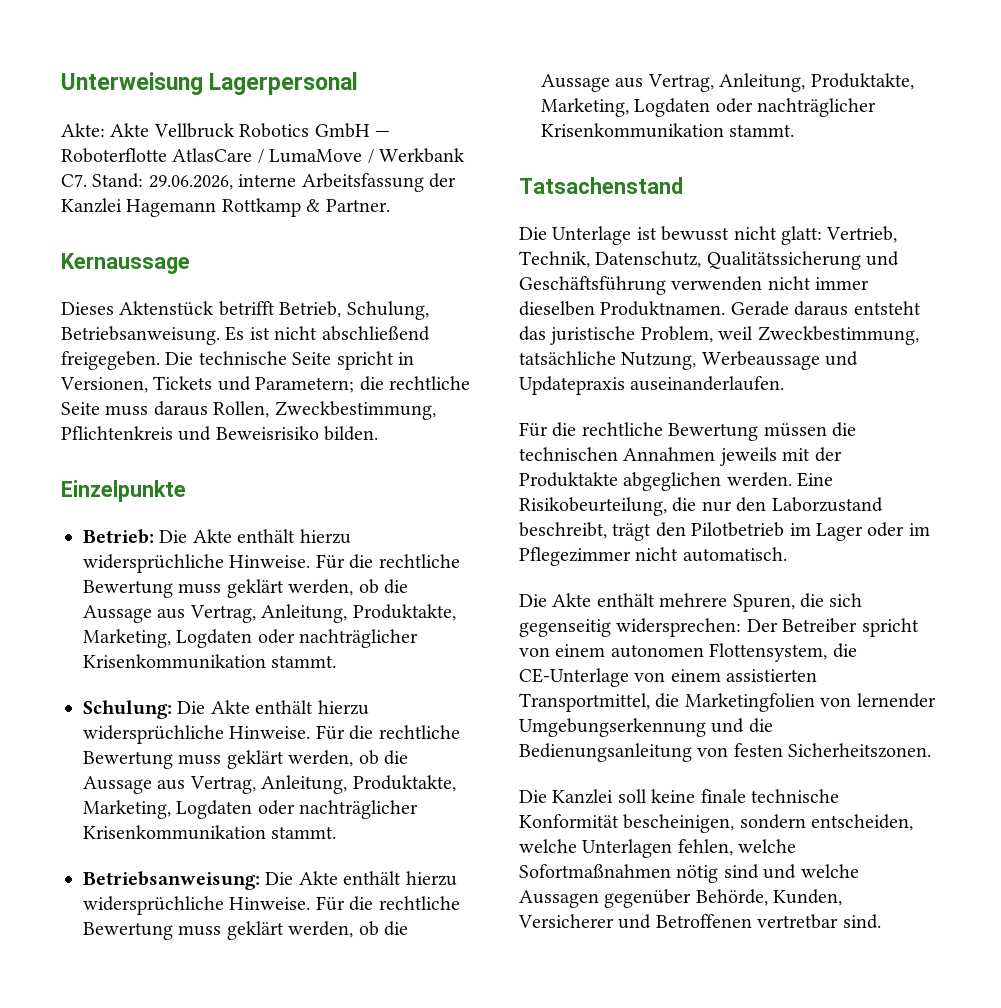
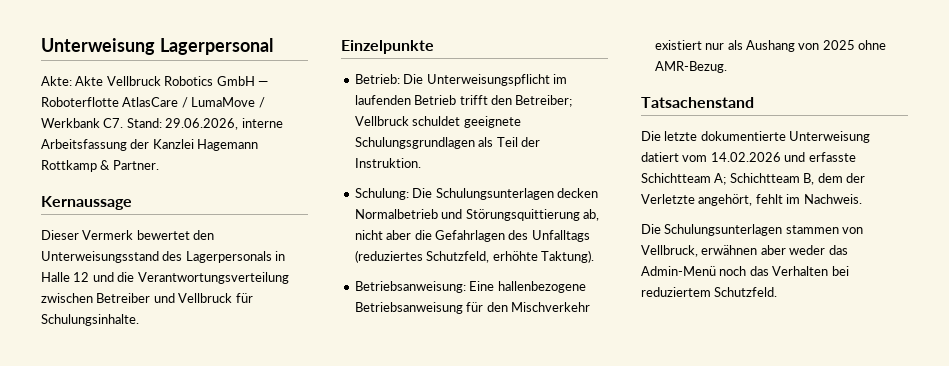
[61,301,429,320] [61,326,430,345] [61,351,414,370] [60,376,470,393] [61,401,436,420] [61,426,379,441] [61,480,186,502] [83,529,351,544] [83,554,460,573] [83,579,408,598] [83,604,456,623] [83,629,419,648] [83,654,337,669] [83,700,369,719] [83,725,460,744] [83,750,408,769] [83,775,456,794] [83,800,419,819] [83,825,337,840] [83,871,457,890] [83,896,460,915] [83,921,408,940] [541,73,914,92] [541,98,877,117] [541,123,795,138] [519,177,683,194] [519,226,898,245] [519,251,900,270] [519,276,870,295] [519,301,921,316] [519,326,919,345] [519,351,859,370] [519,376,785,395] [519,422,856,441] [519,447,842,466] [519,472,834,491] [519,497,883,516] [519,522,930,541] [519,547,787,566] [519,593,863,612] [519,618,919,637] [519,643,857,662] [519,668,818,687] [519,693,936,712] [519,718,773,737] [519,743,932,762] [519,789,839,804] [519,814,914,833] [519,839,797,858] [519,864,859,883] [519,889,843,908] [518,914,881,929] Dieses Aktenstück betrifft Betrieb, Schulung, Betriebsanweisung. Es ist nicht abschließend freigegeben. Die technische Seite spricht in Versionen, Tickets und Parametern; die rechtliche Seite muss daraus Rollen, Zweckbestimmung, Pflichtenkreis und Beweisrisiko bilden. // Einzelpunkte // Betrieb: Die Akte enthält hierzu widersprüchliche Hinweise. Für die rechtliche Bewertung muss geklärt werden, ob die Aussage aus Vertrag, Anleitung, Produktakte, Marketing, Logdaten oder nachträglicher Krisenkommunikation stammt. // Schulung: Die Akte enthält hierzu widersprüchliche Hinweise. Für die rechtliche Bewertung muss geklärt werden, ob die Aussage aus Vertrag, Anleitung, Produktakte, Marketing, Logdaten oder nachträglicher Krisenkommunikation stammt. // Betriebsanweisung: Die Akte enthält hierzu widersprüchliche Hinweise. Für die rechtliche Bewertung muss geklärt werden, ob die Aussage aus Vertrag, Anleitung, Produktakte, Marketing, Logdaten oder nachträglicher Krisenkommunikation stammt. // Tatsachenstand // Die Unterlage ist bewusst nicht glatt: Vertrieb, Technik, Datenschutz, Qualitätssicherung und Geschäftsführung verwenden nicht immer dieselben Produktnamen. Gerade daraus entsteht das juristische Problem, weil Zweckbestimmung, tatsächliche Nutzung, Werbeaussage und Updatepraxis auseinanderlaufen. // Für die rechtliche Bewertung müssen die technischen Annahmen jeweils mit der Produktakte abgeglichen werden. Eine Risikobeurteilung, die nur den Laborzustand beschreibt, trägt den Pilotbetrieb im Lager oder im Pflegezimmer nicht automatisch. // Die Akte enthält mehrere Spuren, die sich gegenseitig widersprechen: Der Betreiber spricht von einem autonomen Flottensystem, die CE-Unterlage von einem assistierten Transportmittel, die Marketingfolien von lernender Umgebungserkennung und die Bedienungsanleitung von festen Sicherheitszonen. // Die Kanzlei soll keine finale technische Konformität bescheinigen, sondern entscheiden, welche Unterlagen fehlen, welche Sofortmaßnahmen nötig sind und welche Aussagen gegenüber Behörde, Kunden, Versicherer und Betroffenen vertretbar sind. -> [41,230,215,240] [41,251,286,263] [41,272,289,284] [41,293,253,303] [41,314,139,326] [341,40,434,54] [354,74,567,86] [354,95,573,107] [354,116,521,128] [354,137,540,149] [354,158,421,168] [354,188,598,200] [354,209,599,221] [354,230,590,242] [354,250,594,263] [354,281,586,293] [354,302,590,314] [654,40,886,52] [654,61,727,73] [641,97,754,108] [641,131,871,143] [641,152,856,162] [641,173,865,185] [641,194,862,206] [641,224,864,236] [641,245,848,257] [641,266,849,276] [641,287,778,297] Dieser Vermerk bewertet den Unterweisungsstand des Lagerpersonals in Halle 12 und die Verantwortungsverteilung zwischen Betreiber und Vellbruck für Schulungsinhalte. // Einzelpunkte // Betrieb: Die Unterweisungspflicht im laufenden Betrieb trifft den Betreiber; Vellbruck schuldet geeignete Schulungsgrundlagen als Teil der Instruktion. // Schulung: Die Schulungsunterlagen decken Normalbetrieb und Störungsquittierung ab, nicht aber die Gefahrlagen des Unfalltags (reduziertes Schutzfeld, erhöhte Taktung). // Betriebsanweisung: Eine hallenbezogene Betriebsanweisung für den Mischverkehr existiert nur als Aushang von 2025 ohne AMR-Bezug. // Tatsachenstand // Die letzte dokumentierte Unterweisung datiert vom 14.02.2026 und erfasste Schichtteam A; Schichtteam B, dem der Verletzte angehört, fehlt im Nachweis. // Die Schulungsunterlagen stammen von Vellbruck, erwähnen aber weder das Admin-Menü noch das Verhalten bei reduziertem Schutzfeld.

